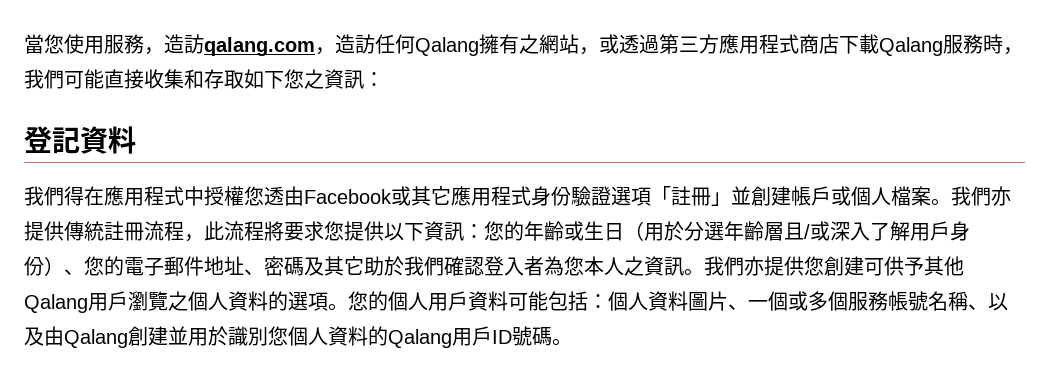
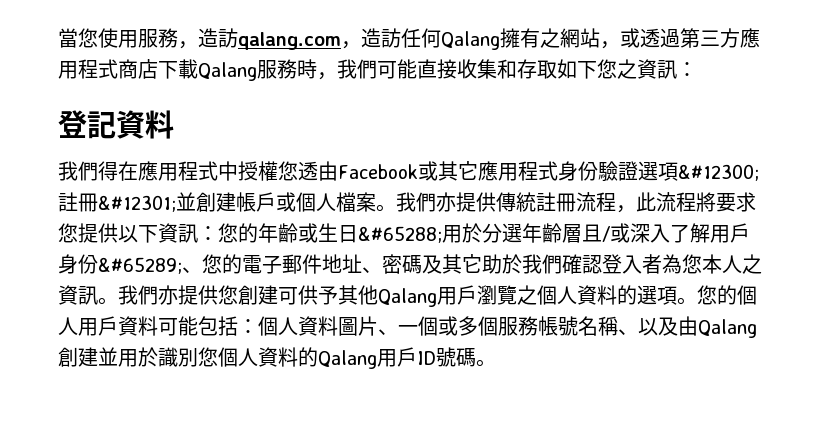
[651,186,731,206] 「註冊」 -> [677,164,759,181] [58,192,176,212] &#12300;註冊&#12301;
[624,221,644,241] （ -> [358,226,442,243] &#65288;
[44,256,64,276] ） -> [98,257,182,274] &#65289;

